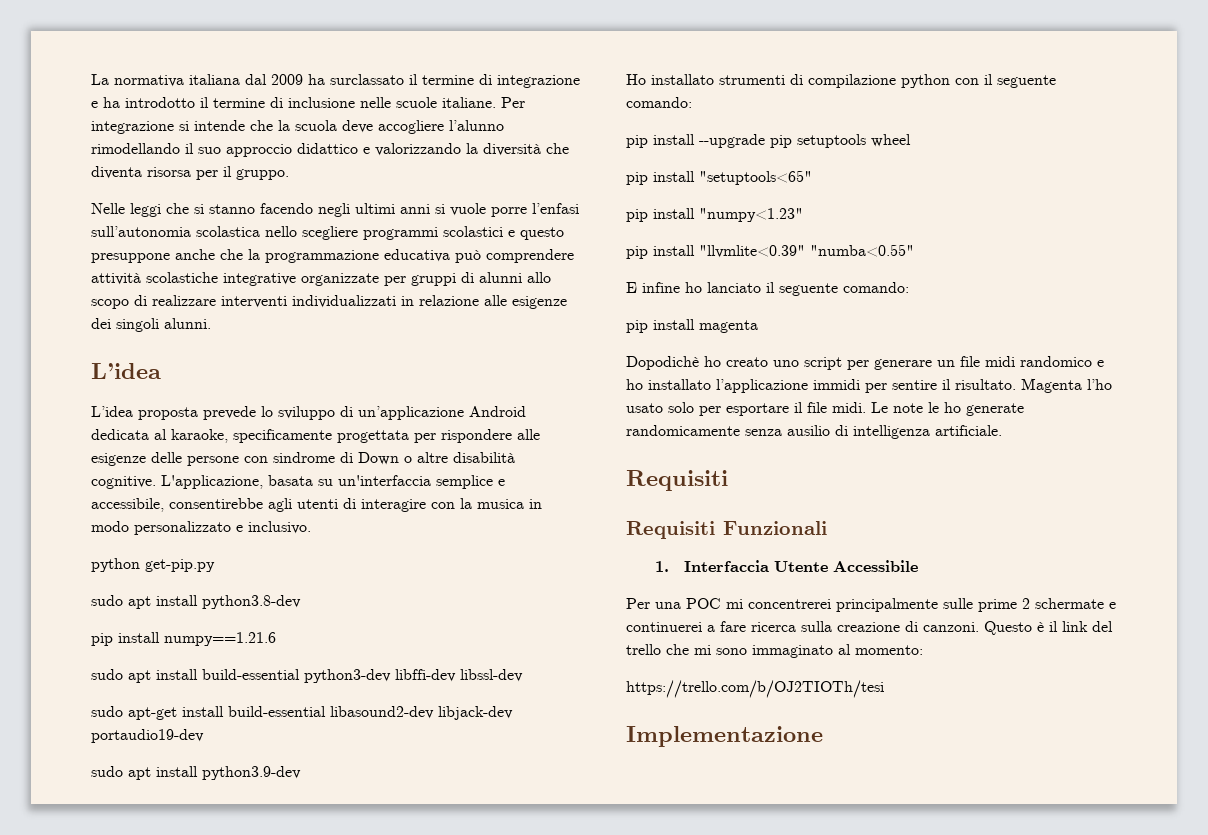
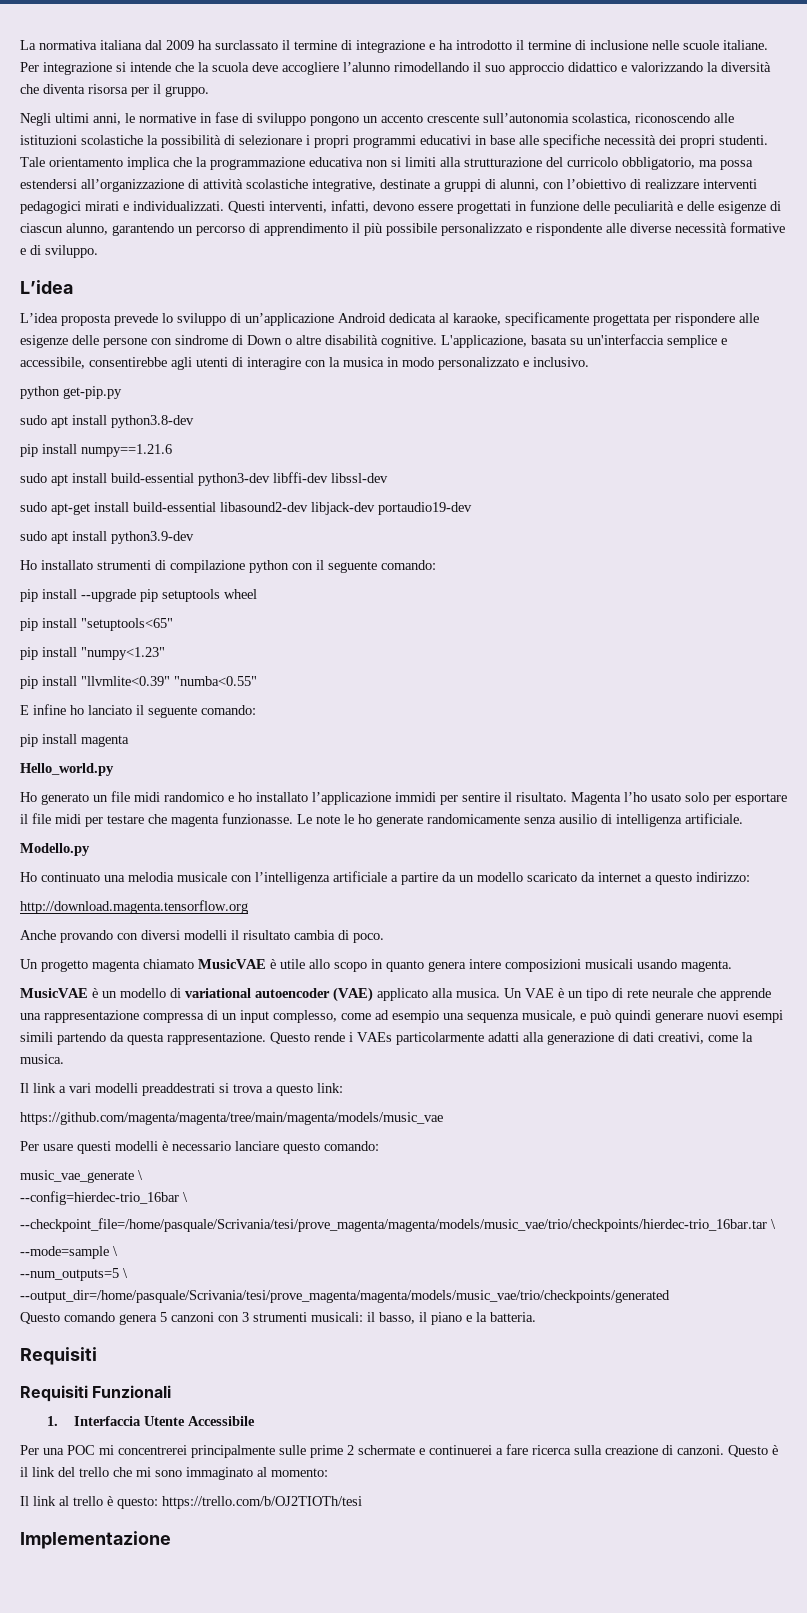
[91,203,579,217] [91,226,564,240] [91,249,574,263] [91,272,551,286] [91,295,567,309] [91,318,211,332] Nelle leggi che si stanno facendo negli ultimi anni si vuole porre l’enfasi sull’autonomia scolastica nello scegliere programmi scolastici e questo presuppone anche che la programmazione educativa può comprendere attività scolastiche integrative organizzate per gruppi di alunni allo scopo di realizzare interventi individualizzati in relazione alle esigenze dei singoli alunni. -> [20,112,734,126] [20,134,768,148] [20,157,753,170] [20,179,757,192] [20,200,781,214] [20,222,785,236] [20,245,98,258] Negli ultimi anni, le normative in fase di sviluppo pongono un accento crescente sull’autonomia scolastica, riconoscendo alle istituzioni scolastiche la possibilità di selezionare i propri programmi educativi in base alle specifiche necessità dei propri studenti. Tale orientamento implica che la programmazione educativa non si limiti alla strutturazione del curricolo obbligatorio, ma possa estendersi all’organizzazione di attività scolastiche integrative, destinate a gruppi di alunni, con l’obiettivo di realizzare interventi pedagogici mirati e individualizzati. Questi interventi, infatti, devono essere progettati in funzione delle peculiarità e delle esigenze di ciascun alunno, garantendo un percorso di apprendimento il più possibile personalizzato e rispondente alle diverse necessità formative e di sviluppo.
[626,356,932,370] Dopodichè ho creato uno script per generare -> [20,763,114,776] [20,792,89,805] Hello_world.py // Ho generato
[832,402,866,413] midi. -> [55,813,293,827] midi per testare che magenta funzionasse.
(1002, 430) none -> [20,843,90,856] [20,871,750,885] [20,900,248,914] [20,930,384,943] [20,959,732,972] [20,987,771,1002] [20,1010,783,1023] [20,1032,753,1045] [20,1054,64,1064] [20,1083,343,1096] [20,1112,443,1125] [20,1141,379,1154] [20,1170,143,1183] [20,1191,188,1205] [20,1218,776,1232] [20,1246,118,1259] [20,1268,128,1281] [20,1290,670,1303] [20,1312,536,1325] // Modello.py // Ho continuato una melodia musicale con l’intelligenza artificiale a partire da un modello scaricato da internet a questo indirizzo: // http://download.magenta.tensorflow.org // Anche provando con diversi modelli il risultato cambia di poco. // Un progetto magenta chiamato MusicVAE è utile allo scopo in quanto genera intere composizioni musicali usando magenta. // MusicVAE è un modello di variational autoencoder (VAE) applicato alla musica. Un VAE è un tipo di rete neurale che apprende una rappresentazione compressa di un input complesso, come ad esempio una sequenza musicale, e può quindi generare nuovi esempi simili partendo da questa rappresentazione. Questo rende i VAEs particolarmente adatti alla generazione di dati creativi, come la musica. // Il link a vari modelli preaddestrati si trova a questo link: // https://github.com/magenta/magenta/tree/main/magenta/models/music_vae // Per usare questi modelli è necessario lanciare questo comando: // music_vae_generate \ // --config=hierdec-trio_16bar \ // --checkpoint_file=/home/pasquale/Scrivania/tesi/prove_magenta/magenta/models/music_vae/trio/checkpoints/hierdec-trio_16bar.tar \ // --mode=sample \ // --num_outputs=5 \ // --output_dir=/home/pasquale/Scrivania/tesi/prove_magenta/magenta/models/music_vae/trio/checkpoints/generated // Questo comando genera 5 canzoni con 3 strumenti musicali: il basso, il piano e la batteria.
(923, 650) none -> [20,1496,158,1509] Il link al trello è questo:

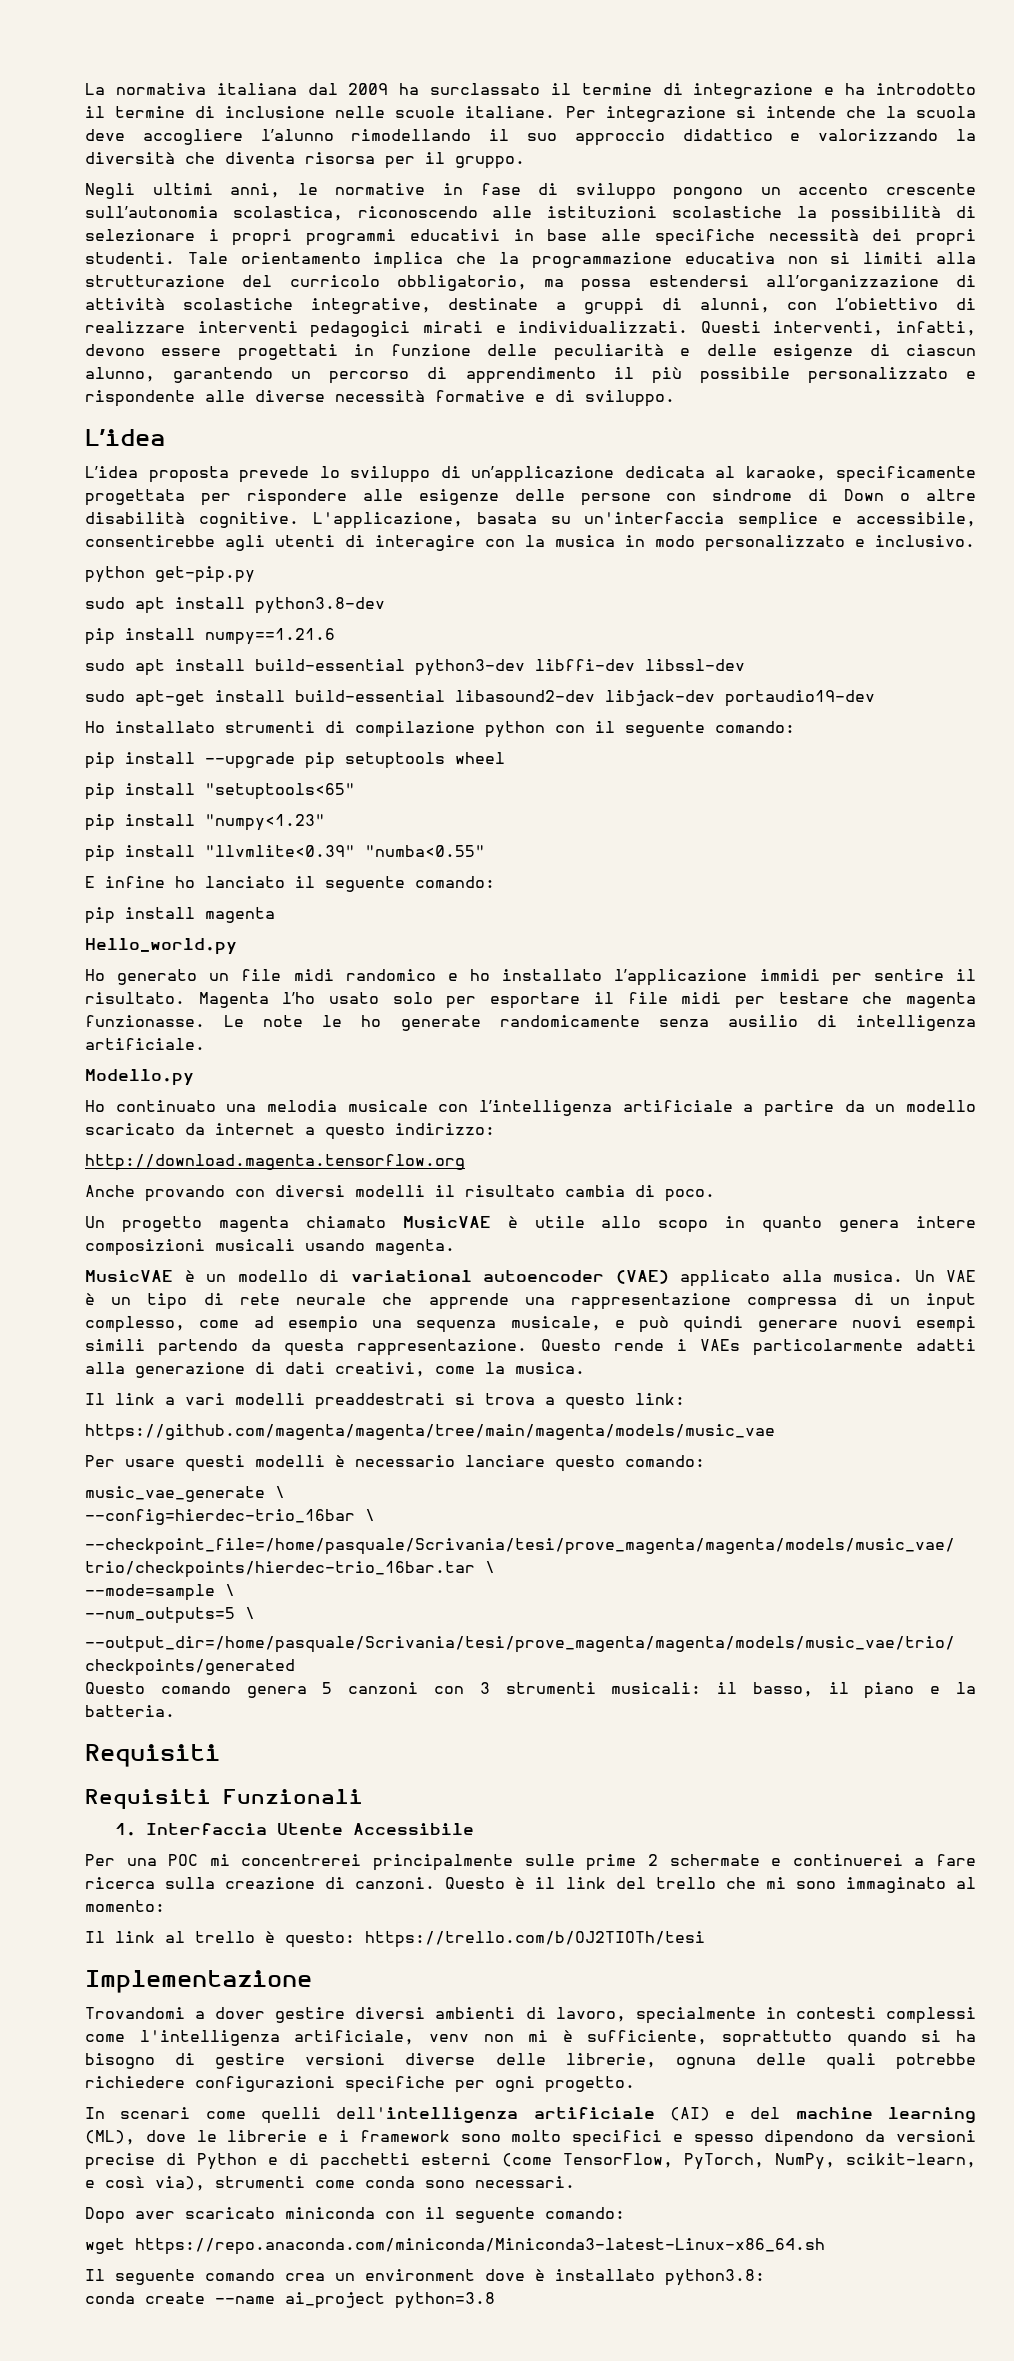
[338,313,386,323] Android -> (614, 474) none
[20,531,194,544] // sudo apt install python3.9-dev -> (875, 698) none
(171, 1540) none -> [85,2007,976,2024] [85,2030,976,2047] [85,2053,977,2070] [85,2076,635,2093] [85,2107,976,2124] [85,2130,977,2147] [85,2153,976,2170] [85,2176,575,2191] [85,2207,625,2224] [85,2238,825,2255] [85,2269,765,2286] [85,2292,495,2309] // Trovandomi a dover gestire diversi ambienti di lavoro, specialmente in contesti complessi come l'intelligenza artificiale, venv non mi è sufficiente, soprattutto quando si ha bisogno di gestire versioni diverse delle librerie, ognuna delle quali potrebbe richiedere configurazioni specifiche per ogni progetto. // In scenari come quelli dell'intelligenza artificiale (AI) e del machine learning (ML), dove le librerie e i framework sono molto specifici e spesso dipendono da versioni precise di Python e di pacchetti esterni (come TensorFlow, PyTorch, NumPy, scikit-learn, e così via), strumenti come conda sono necessari. // Dopo aver scaricato miniconda con il seguente comando: // wget https://repo.anaconda.com/miniconda/Miniconda3-latest-Linux-x86_64.sh // Il seguente comando crea un environment dove è installato python3.8: // conda create --name ai_project python=3.8

